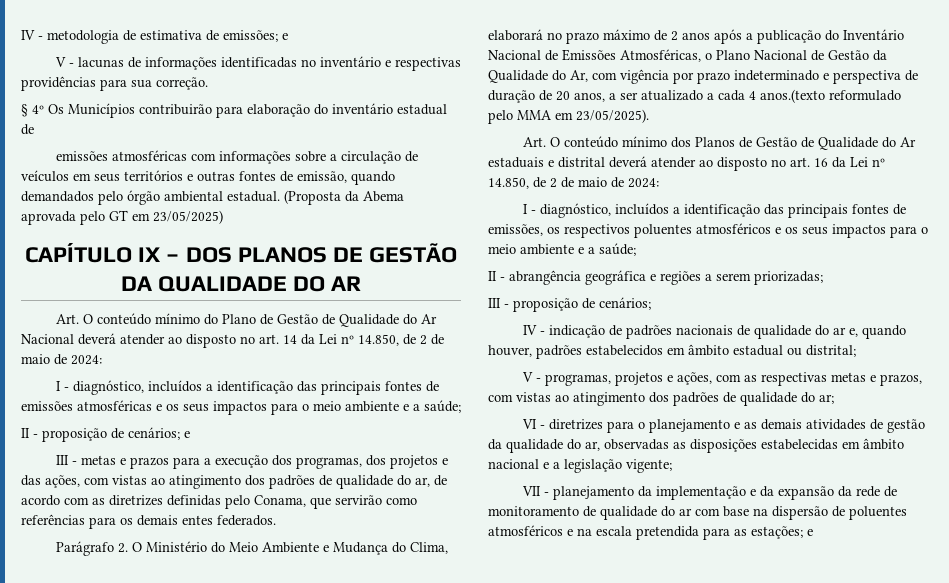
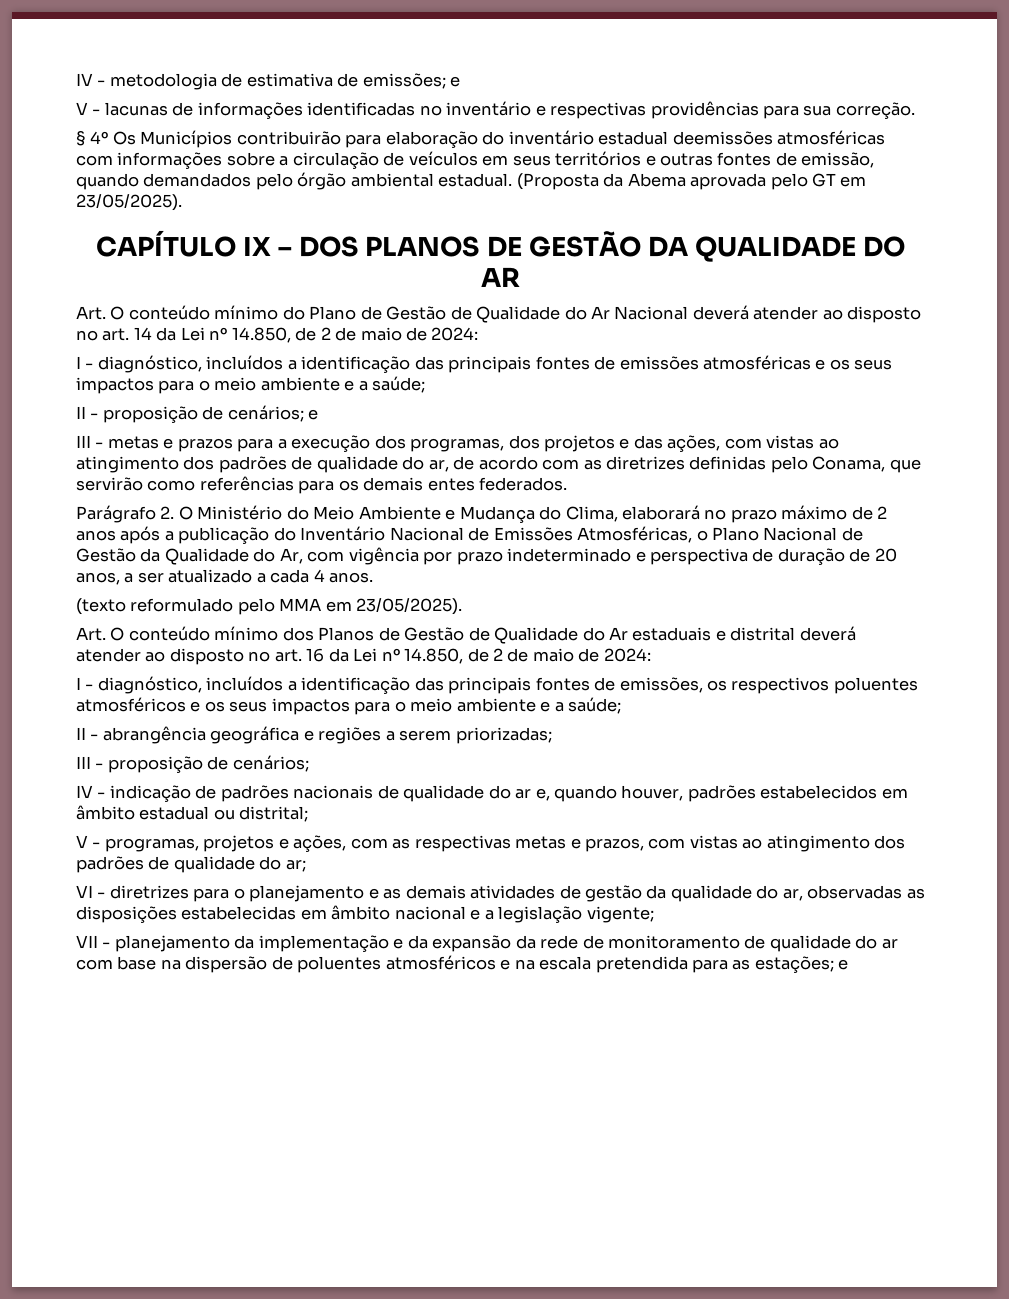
[21,124,34,135] [55,151,108,161] de // emissões -> [672,131,773,145] deemissões
[153,210,223,224] 23/05/2025) -> [76,194,182,211] 23/05/2025).
[760,89,825,103] anos.(texto -> [329,572,374,583] [76,598,126,615] anos. // (texto

